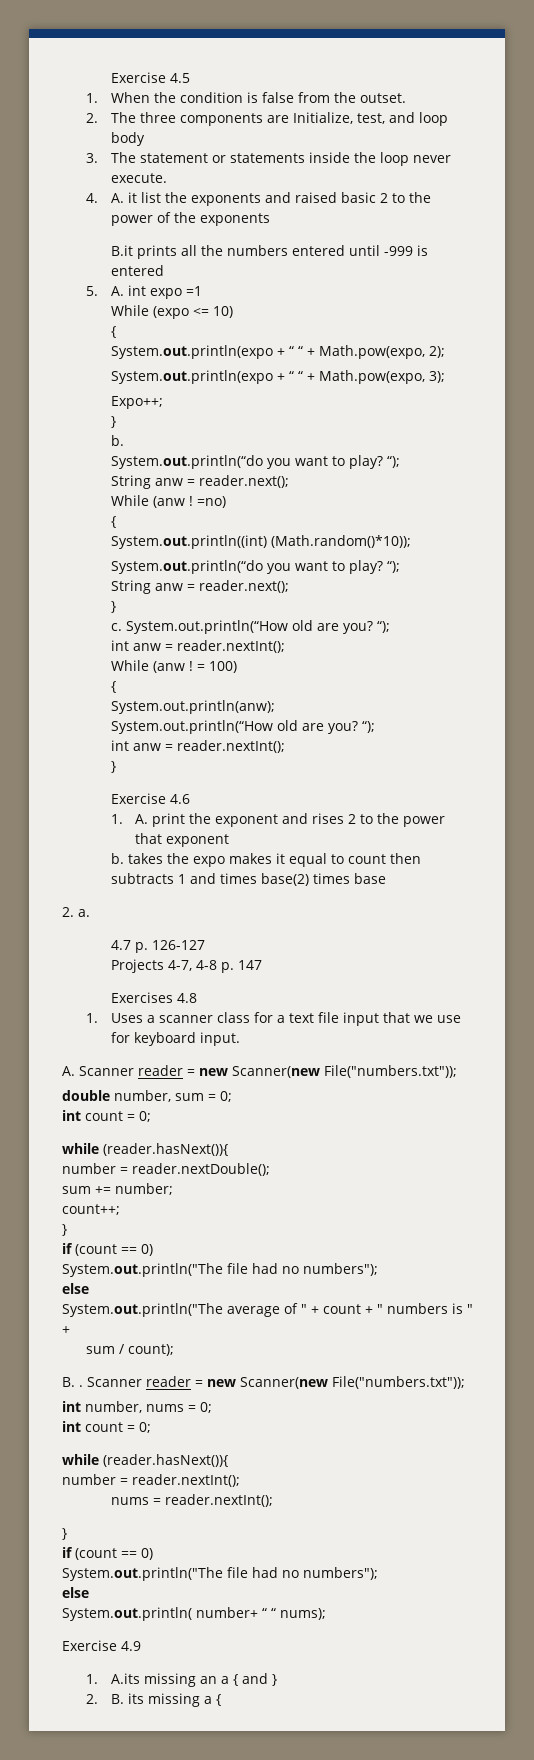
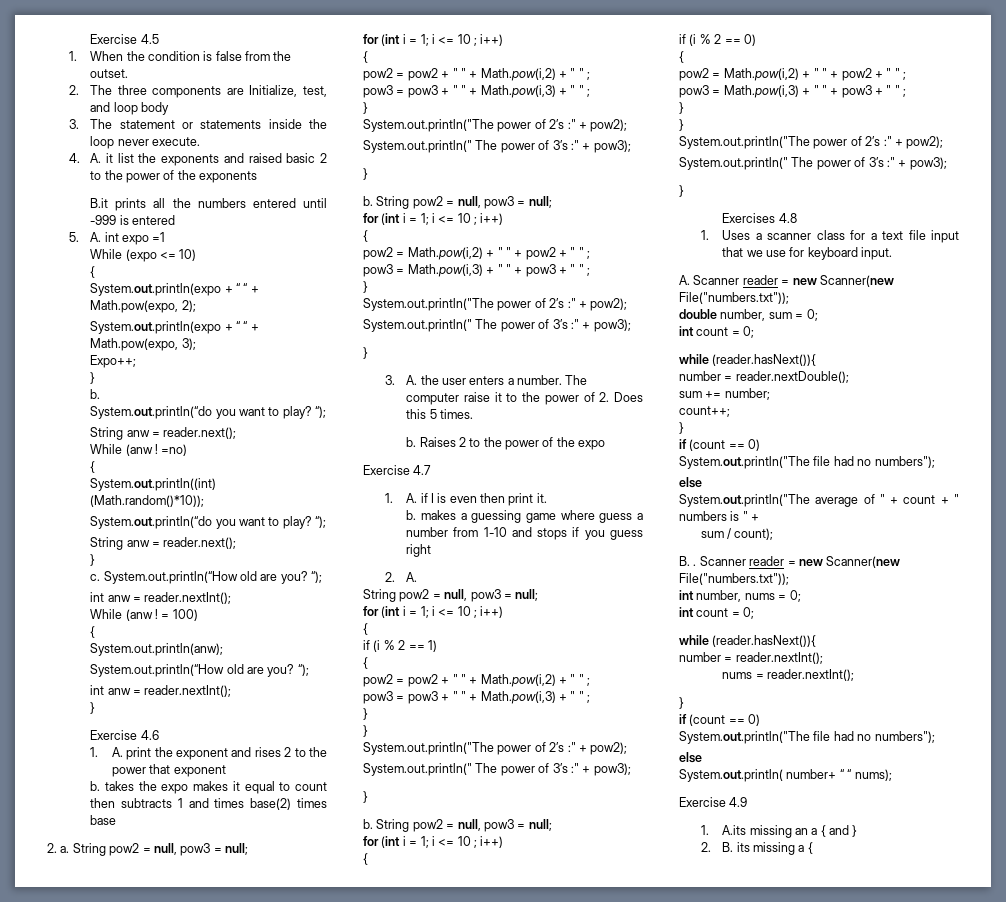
[110,940,205,953] [110,959,262,973] // 4.7 p. 126-127 // Projects 4-7, 4-8 p. 147 -> [72,843,248,856] [363,34,504,46] [363,51,368,63] [363,68,591,81] [363,85,591,98] [363,102,368,114] [363,119,628,132] [363,140,631,153] [363,168,368,180] [363,196,552,209] [363,213,504,225] [363,230,368,242] [363,247,591,260] [363,264,591,277] [363,281,368,293] [363,298,628,311] [363,319,631,332] [363,347,368,359] [384,375,588,385] [406,392,643,405] [406,409,473,419] [406,437,606,450] [363,465,432,475] [384,493,547,506] [406,510,643,523] [406,527,643,540] [406,544,432,557] [384,572,418,582] [363,589,539,602] [363,606,504,618] [363,623,368,635] [363,640,437,652] [363,657,368,669] [363,674,591,687] [363,691,591,704] [363,708,368,720] [363,725,368,737] [363,742,628,755] [363,763,631,776] [363,791,368,803] [363,819,552,832] [363,836,504,848] [363,853,368,865] [679,34,756,46] [679,51,684,63] [679,68,907,81] [679,85,907,98] [679,102,684,114] [679,119,684,131] [679,136,944,149] [679,157,947,170] [679,185,684,197] String pow2 = null, pow3 = null; // for (int i = 1; i <= 10 ; i++) // { // pow2 = pow2 + " " + Math.pow(i,2) + " " ; // pow3 = pow3 + " " + Math.pow(i,3) + " " ; // } // System.out.println("The power of 2’s :" + pow2); // System.out.println(" The power of 3’s :" + pow3); // } // b. String pow2 = null, pow3 = null; // for (int i = 1; i <= 10 ; i++) // { // pow2 = Math.pow(i,2) + " " + pow2 + " " ; // pow3 = Math.pow(i,3) + " " + pow3 + " " ; // } // System.out.println("The power of 2’s :" + pow2); // System.out.println(" The power of 3’s :" + pow3); // } // 3. A. the user enters a number. The computer raise it to the power of 2. Does this 5 times. // b. Raises 2 to the power of the expo // Exercise 4.7 // 1. A. if I is even then print it. // b. makes a guessing game where guess a number from 1-10 and stops if you guess right // 2. A. // String pow2 = null, pow3 = null; // for (int i = 1; i <= 10 ; i++) // { // if (i % 2 == 1) // { // pow2 = pow2 + " " + Math.pow(i,2) + " " ; // pow3 = pow3 + " " + Math.pow(i,3) + " " ; // } // } // System.out.println("The power of 2’s :" + pow2); // System.out.println(" The power of 3’s :" + pow3); // } // b. String pow2 = null, pow3 = null; // for (int i = 1; i <= 10 ; i++) // { // if (i % 2 == 0) // { // pow2 = Math.pow(i,2) + " " + pow2 + " " ; // pow3 = Math.pow(i,3) + " " + pow3 + " " ; // } // } // System.out.println("The power of 2’s :" + pow2); // System.out.println(" The power of 3’s :" + pow3); // }

